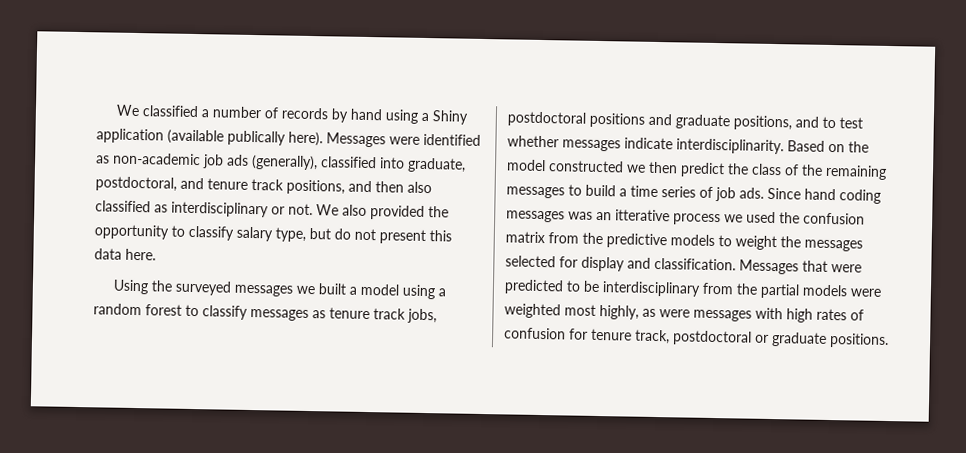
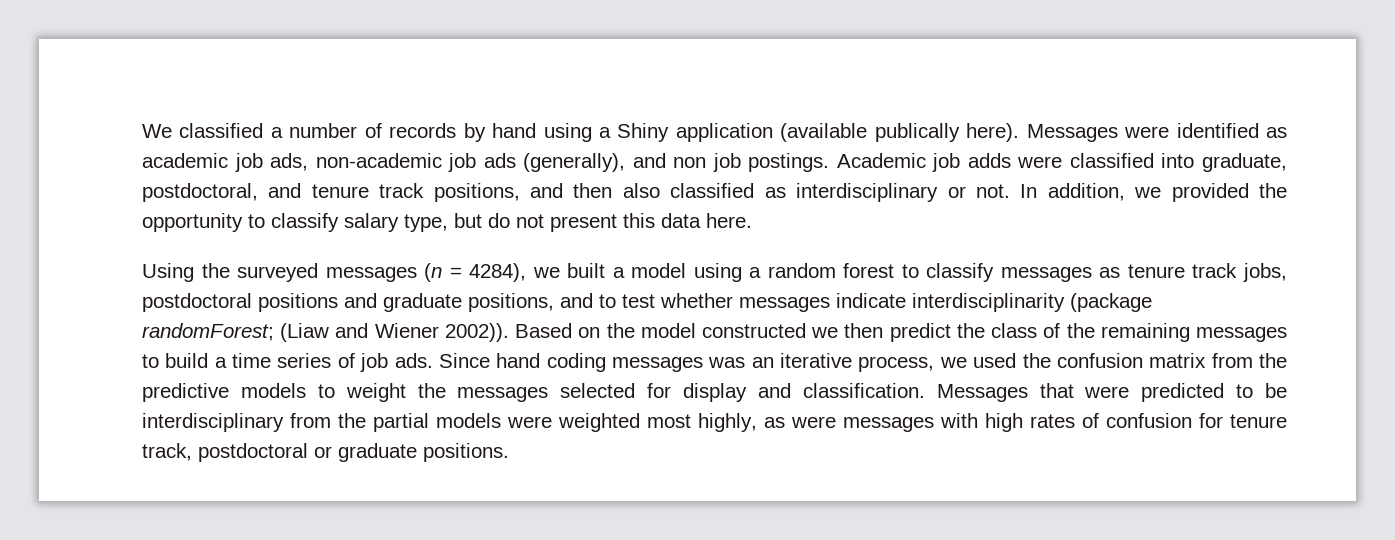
(110, 159) none -> [142,153,309,172] academic job ads,
(318, 163) none -> [632,153,1063,172] and non job postings. Academic job adds were
[316,204,367,216] We also -> [1020,183,1162,201] In addition, we
(294, 290) none -> [424,263,527,282] (n = 4284),
[676,138,784,155] interdisciplinarity. -> [912,293,1152,312] [142,323,509,342] interdisciplinarity (package randomForest; (Liaw and Wiener 2002)).
[615,209,721,226] itterative process -> [780,353,935,372] iterative process,

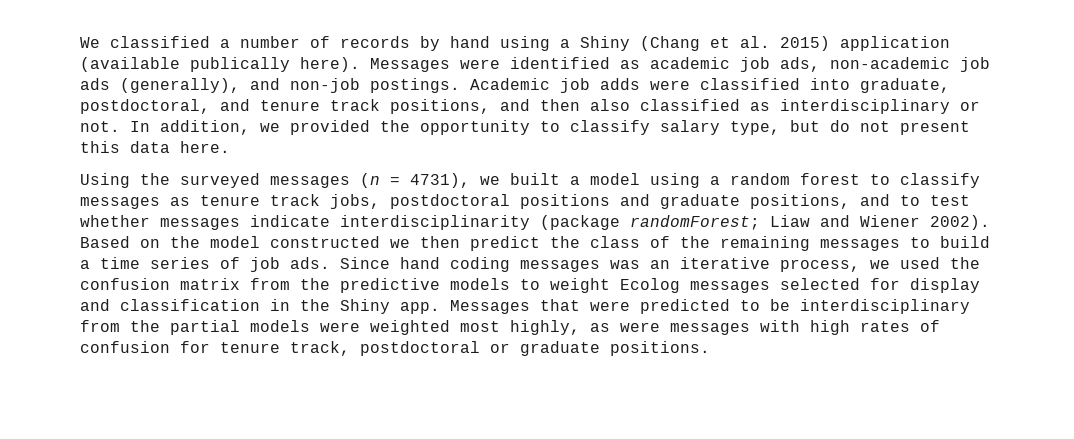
(670, 132) none -> [640,36,830,51] (Chang et al. 2015)
[673,153,741,172] non job -> [290,78,360,93] non-job
[469,263,527,282] 4284), -> [410,173,470,188] 4731),
[280,323,330,342] (Liaw -> [770,215,810,227] Liaw
[444,323,509,342] 2002)). -> [930,215,990,230] 2002).
[417,383,446,398] the -> [620,278,680,293] Ecolog
[802,383,925,398] classification. -> [120,299,440,314] classification in the Shiny app.

